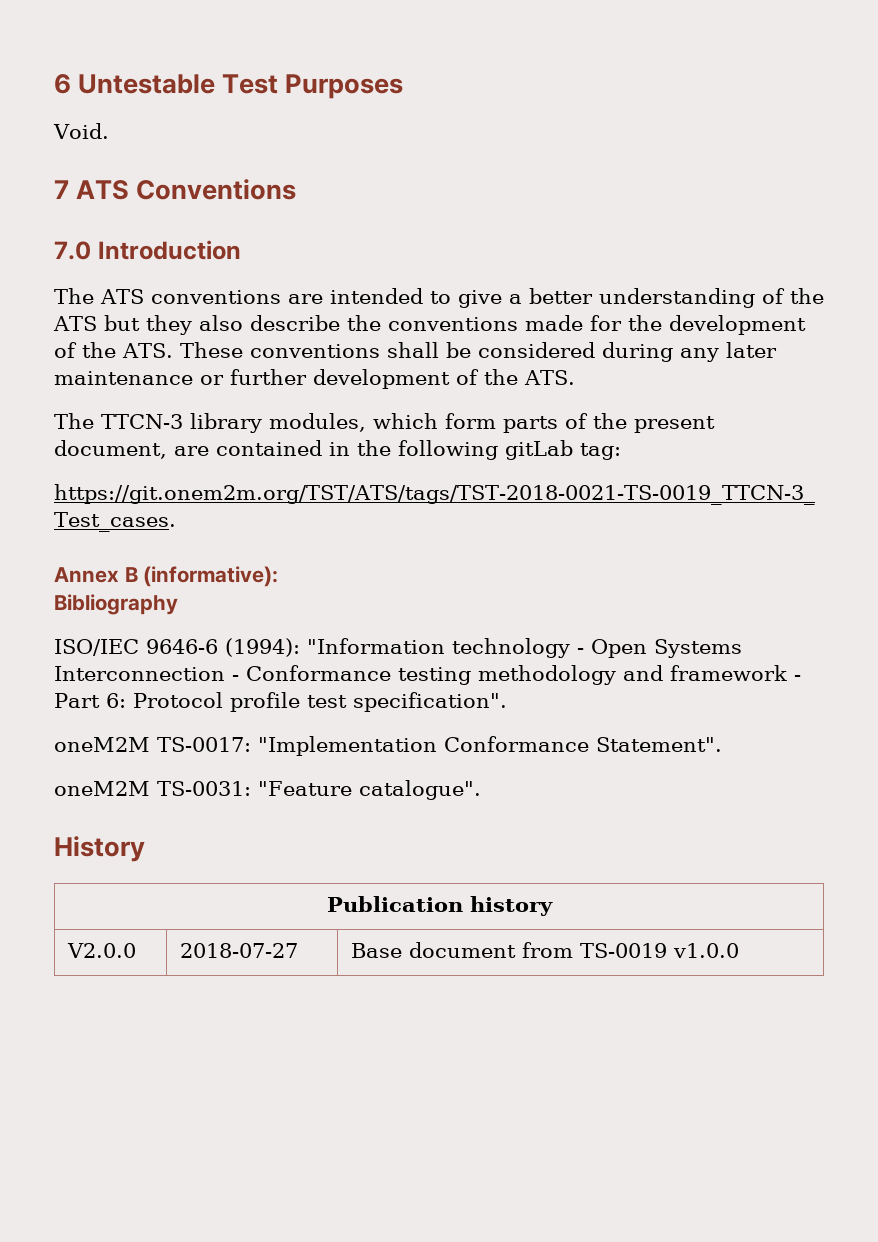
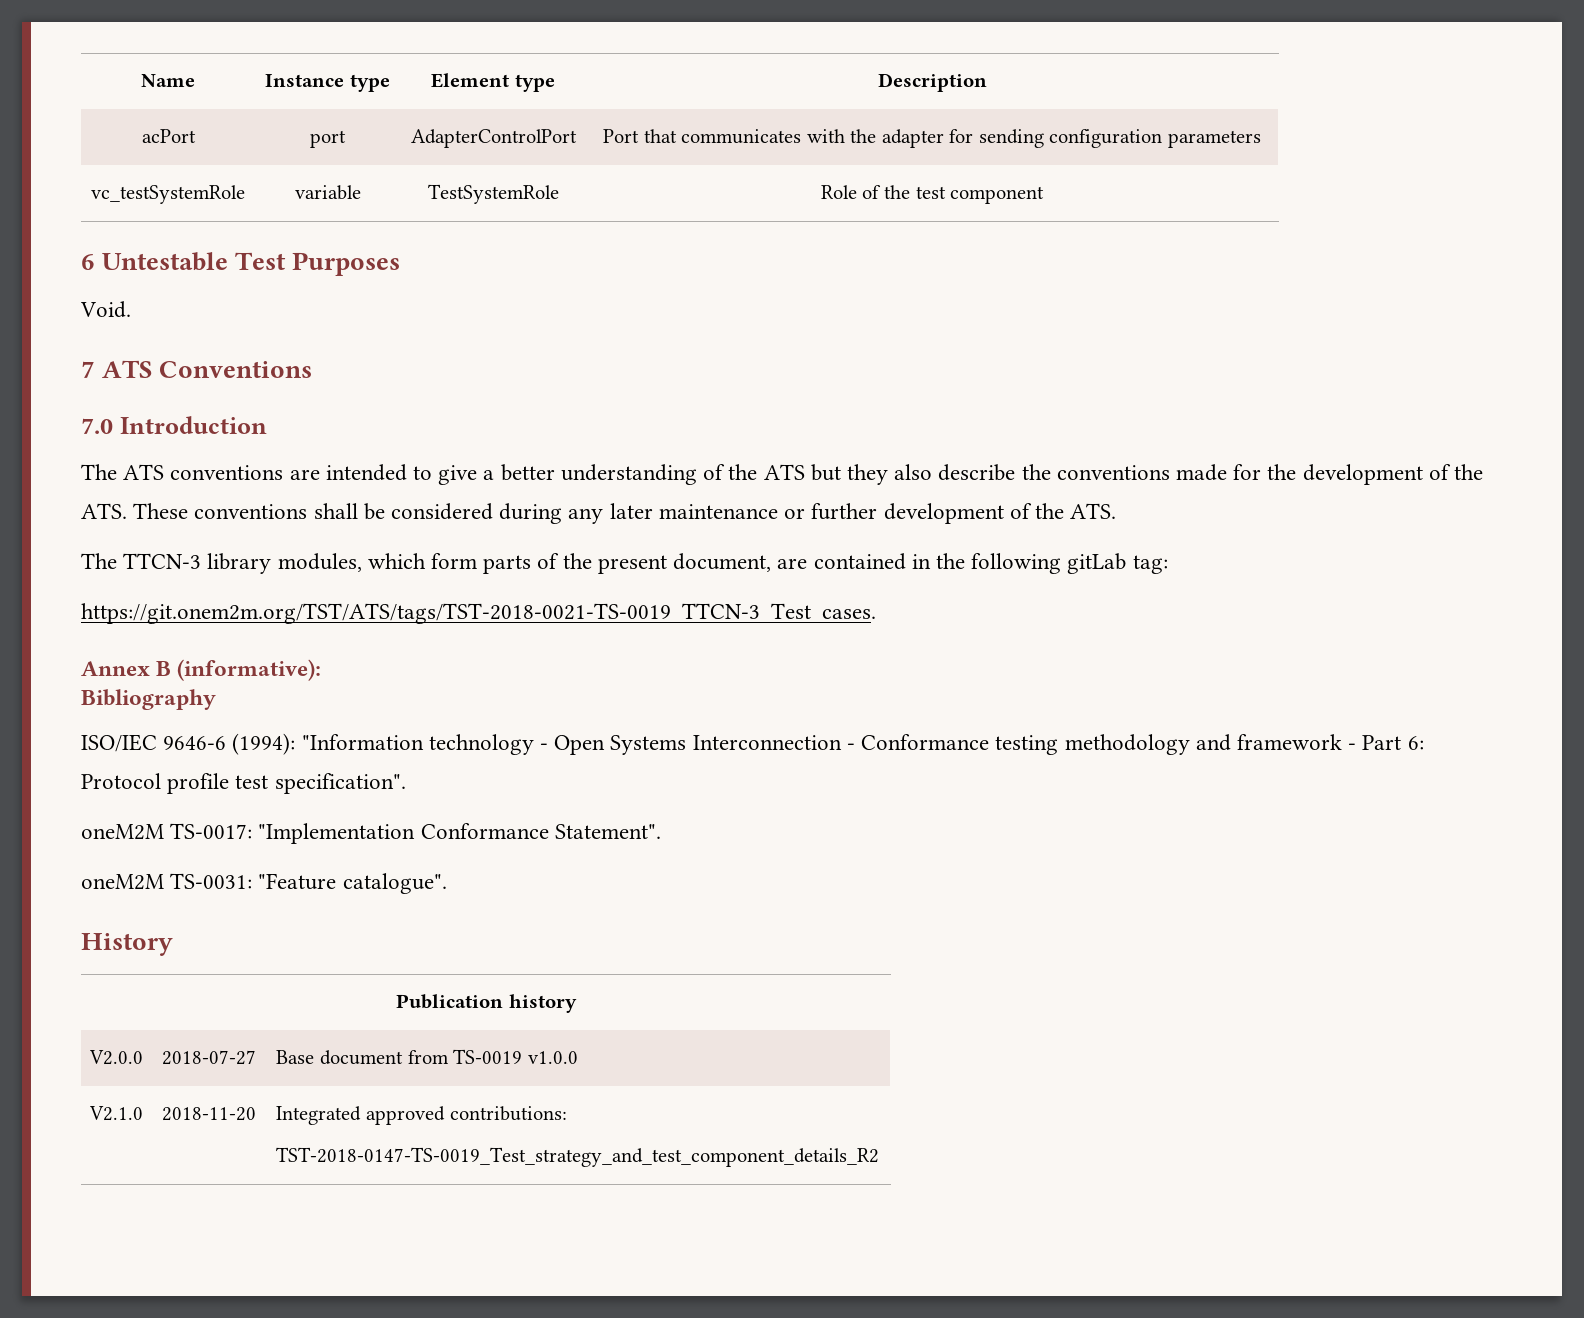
(54, 84) none -> [141,74,195,87] [265,74,390,92] [431,73,555,92] [877,73,987,92] [141,129,196,143] [310,130,346,148] [410,129,577,148] [603,129,1261,148] [91,185,245,204] [294,185,361,200] [427,184,559,204] [820,185,1045,204] Name | Instance type | Element type | Description // acPort | port | AdapterControlPort | Port that communicates with the adapter for sending configuration parameters // vc_testSystemRole | variable | TestSystemRole | Role of the test component //
(740, 950) none -> [89,1106,144,1121] [162,1107,257,1121] [276,1106,567,1125] [276,1147,880,1167] // V2.1.0 | 2018-11-20 | Integrated approved contributions: // TST-2018-0147-TS-0019_Test_strategy_and_test_component_details_R2

